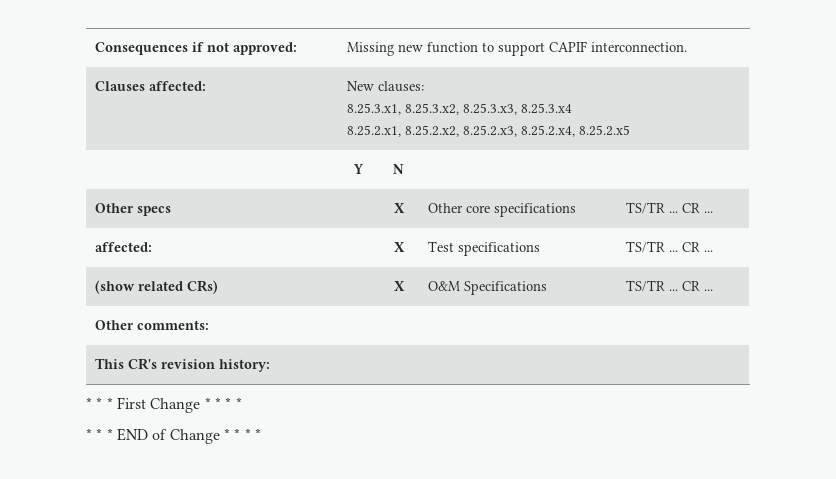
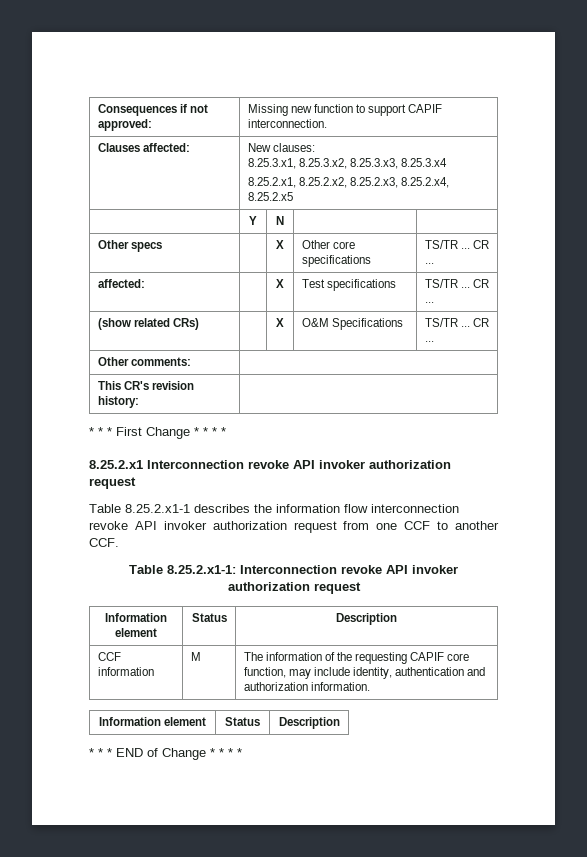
(242, 403) none -> [89,460,451,469] [89,477,136,489] [89,504,459,513] [89,521,500,533] [89,538,119,547] [129,565,458,574] [227,582,361,594] [105,613,167,622] [115,628,157,637] [191,613,227,622] [336,613,397,625] [97,652,121,661] [97,667,154,676] [190,652,201,661] [243,652,470,664] [243,667,486,679] [243,682,370,691] [98,717,207,726] [225,717,260,726] [278,717,340,729] // 8.25.2.x1 Interconnection revoke API invoker authorization request // Table 8.25.2.x1-1 describes the information flow interconnection revoke API invoker authorization request from one CCF to another CCF. // Table 8.25.2.x1-1: Interconnection revoke API invoker authorization request // Information element | Status | Description // CCF information | M | The information of the requesting CAPIF core function, may include identity, authentication and authorization information. // Information element | Status | Description

